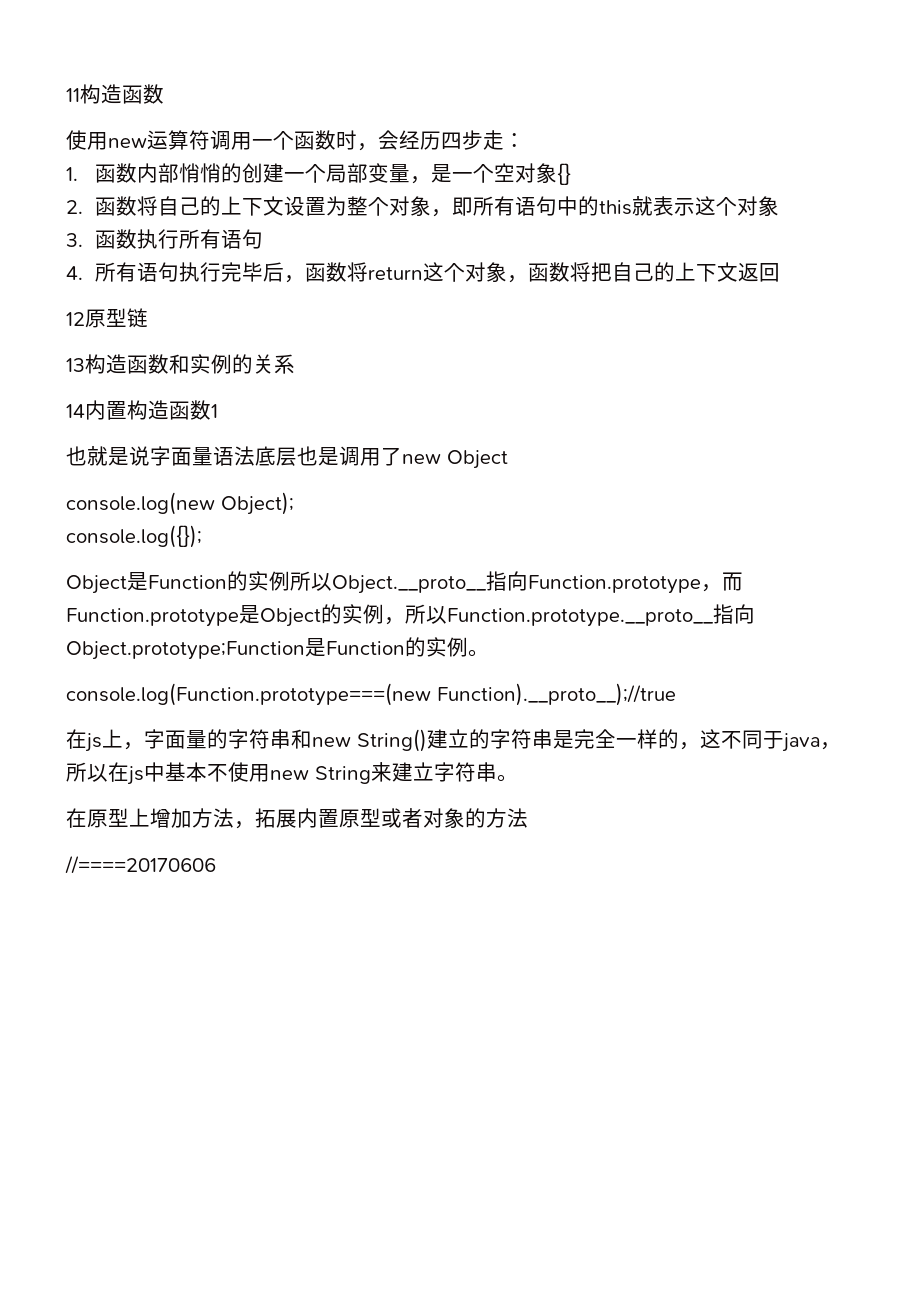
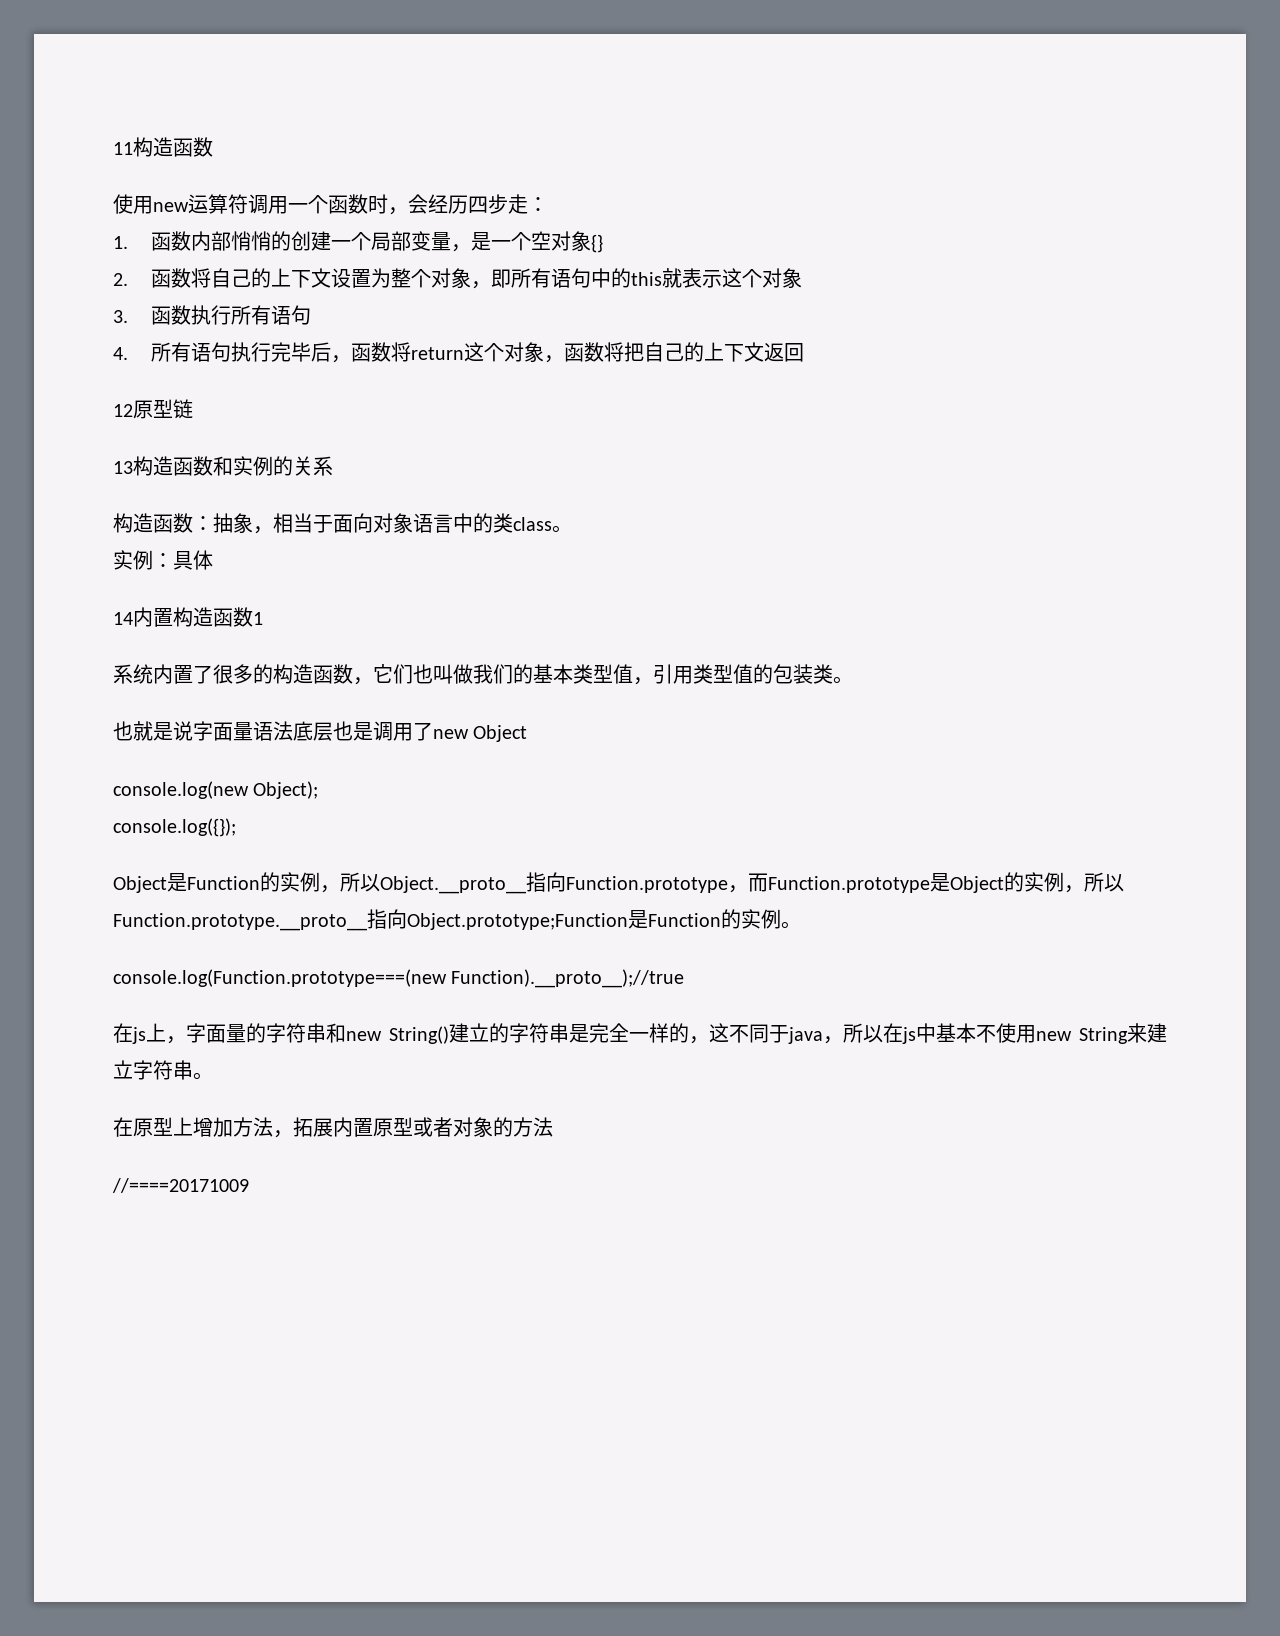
(295, 364) none -> [113,513,572,534] [113,550,213,570] // 构造函数：抽象，相当于面向对象语言中的类class。 // 实例：具体
(218, 411) none -> [113,664,853,685] // 系统内置了很多的构造函数，它们也叫做我们的基本类型值，引用类型值的包装类。
(290, 581) none -> [320,885,340,893] ，
[65,856,216,874] //====20170606 -> [112,1178,249,1193] //====20171009

